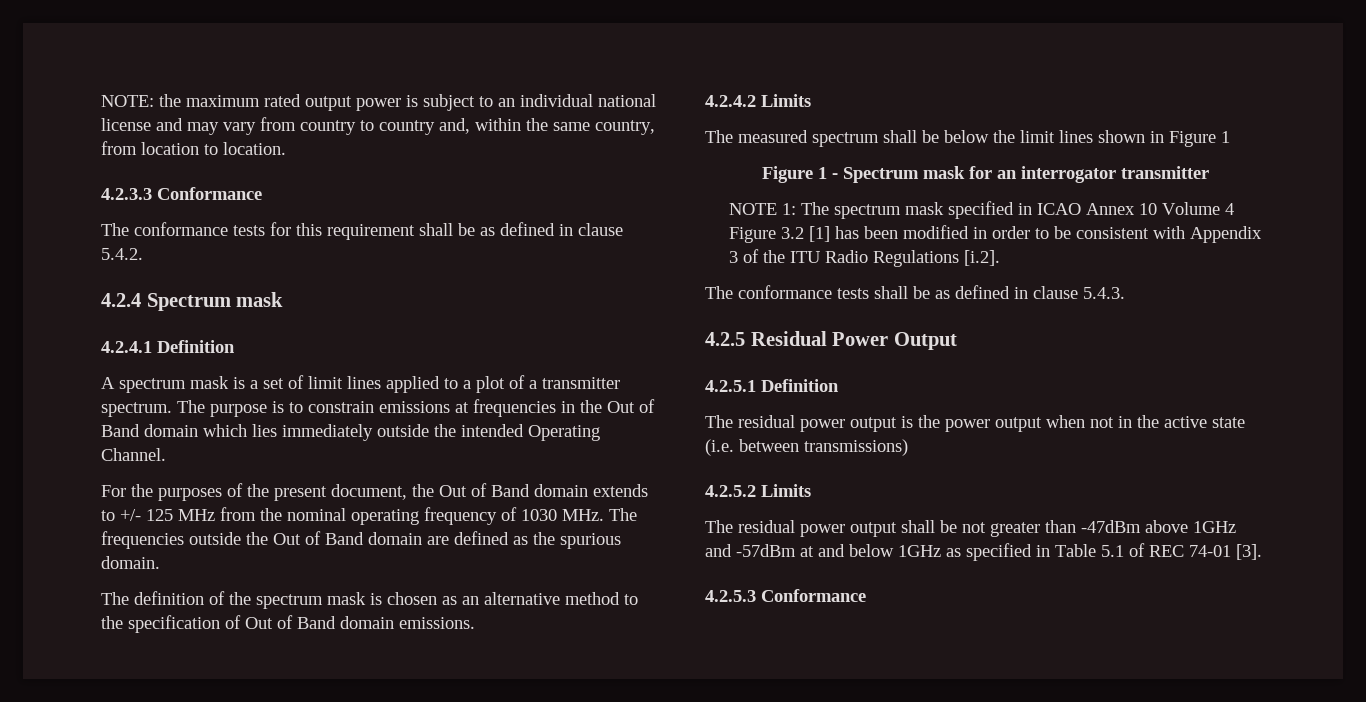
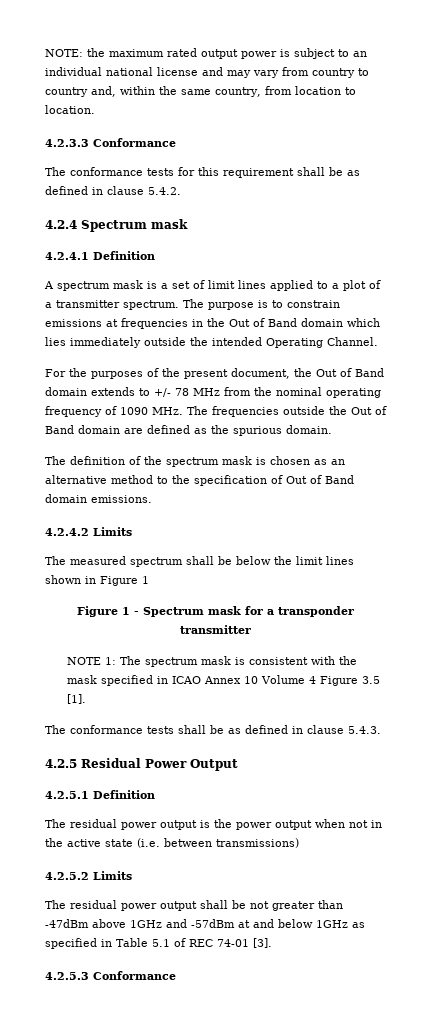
[146,509,173,521] 125 -> [175,388,189,396] 78
[521,509,557,521] 1030 -> [120,407,148,415] 1090
[996,166,1116,183] an interrogator -> [267,606,354,617] a transponder
(944, 208) none -> [234,656,357,665] [66,675,97,684] is consistent with the mask
[780,225,1262,243] [728,249,1000,267] 3.2 [1] has been modified in order to be consistent with Appendix 3 of the ITU Radio Regulations [i.2]. -> [361,676,380,684] [66,694,86,704] 3.5 [1].

